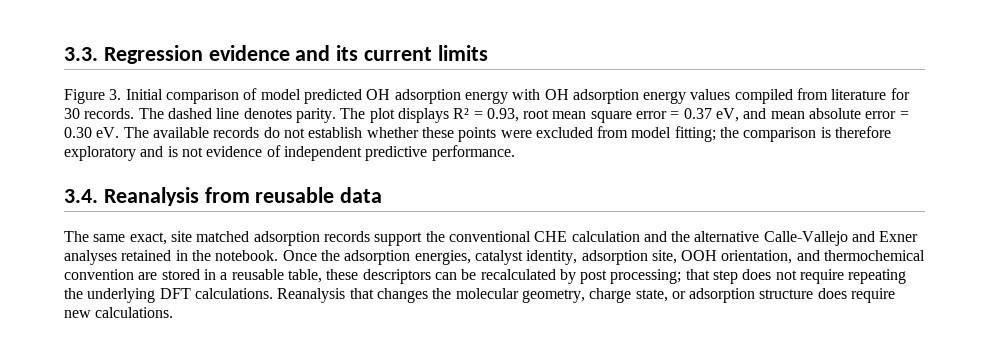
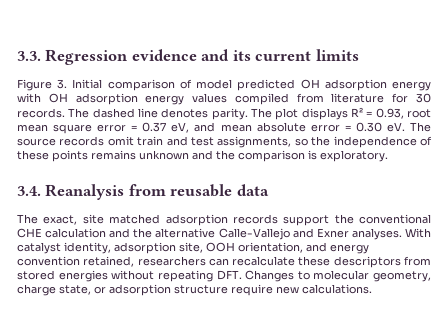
[152,126,892,142] [64,145,515,161] available records do not establish whether these points were excluded from model fitting; the comparison is therefore exploratory and is not evidence of independent predictive performance. -> [17,136,432,148] [17,150,388,162] source records omit train and test assignments, so the independence of these points remains unknown and the comparison is exploratory.
[93,234,126,242] same -> (38, 219) none
[64,250,471,265] analyses retained in the notebook. Once the adsorption energies, -> [351,228,431,240] analyses. With
[824,250,926,261] [64,269,907,284] [64,288,452,303] thermochemical convention are stored in a reusable table, these descriptors can be recalculated by post processing; that step does not require repeating the underlying DFT calculations. Reanalysis that changes the -> [330,244,369,254] [17,256,431,268] [17,270,310,282] energy convention retained, researchers can recalculate these descriptors from stored energies without repeating DFT. Changes to
[817,288,847,299] does -> (228, 289) none

